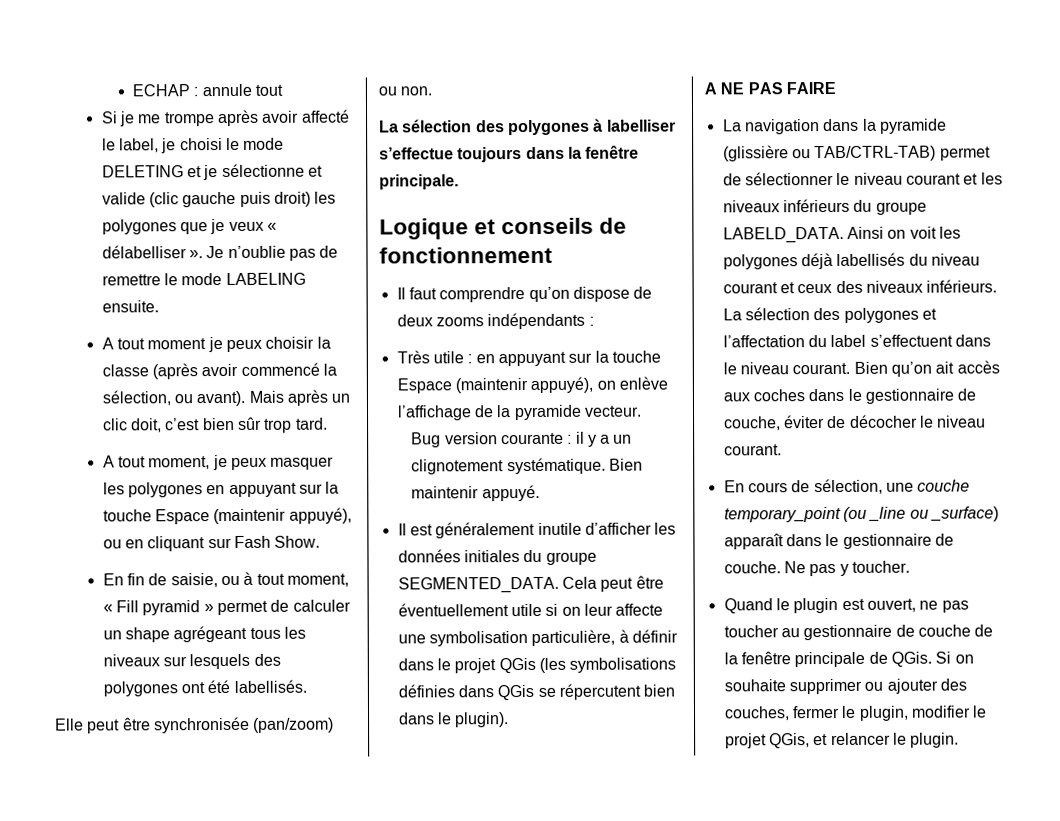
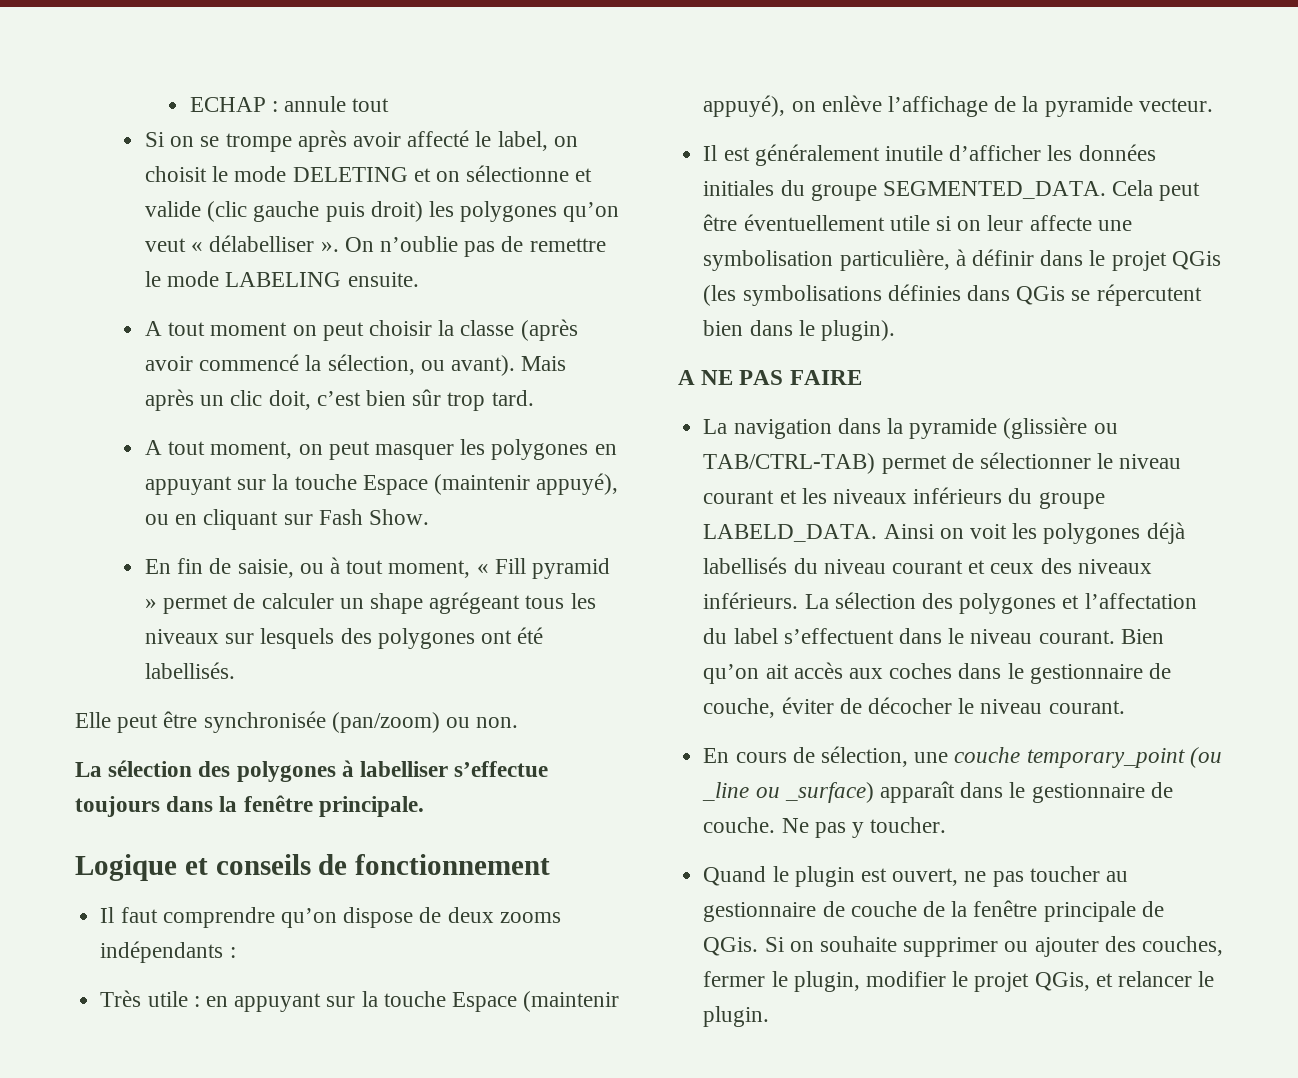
[120,111,162,127] je me -> [170,136,220,147] on se
[161,138,223,154] je choisi -> [553,136,578,147] [145,166,208,182] on choisit
[203,165,219,181] je -> [436,171,461,182] on
[180,219,264,235] que je veux -> [563,202,620,222] [145,238,187,252] qu’on veut
[206,246,225,259] Je -> [344,237,374,252] On
[207,337,263,353] je peux -> [292,322,364,341] on peut
[212,455,268,471] je peux -> [298,441,370,460] on peut
[411,431,633,448] [411,457,643,475] [411,484,540,502] // Bug version courante : il y a un clignotement systématique. Bien maintenir appuyé. -> (1213, 105) none

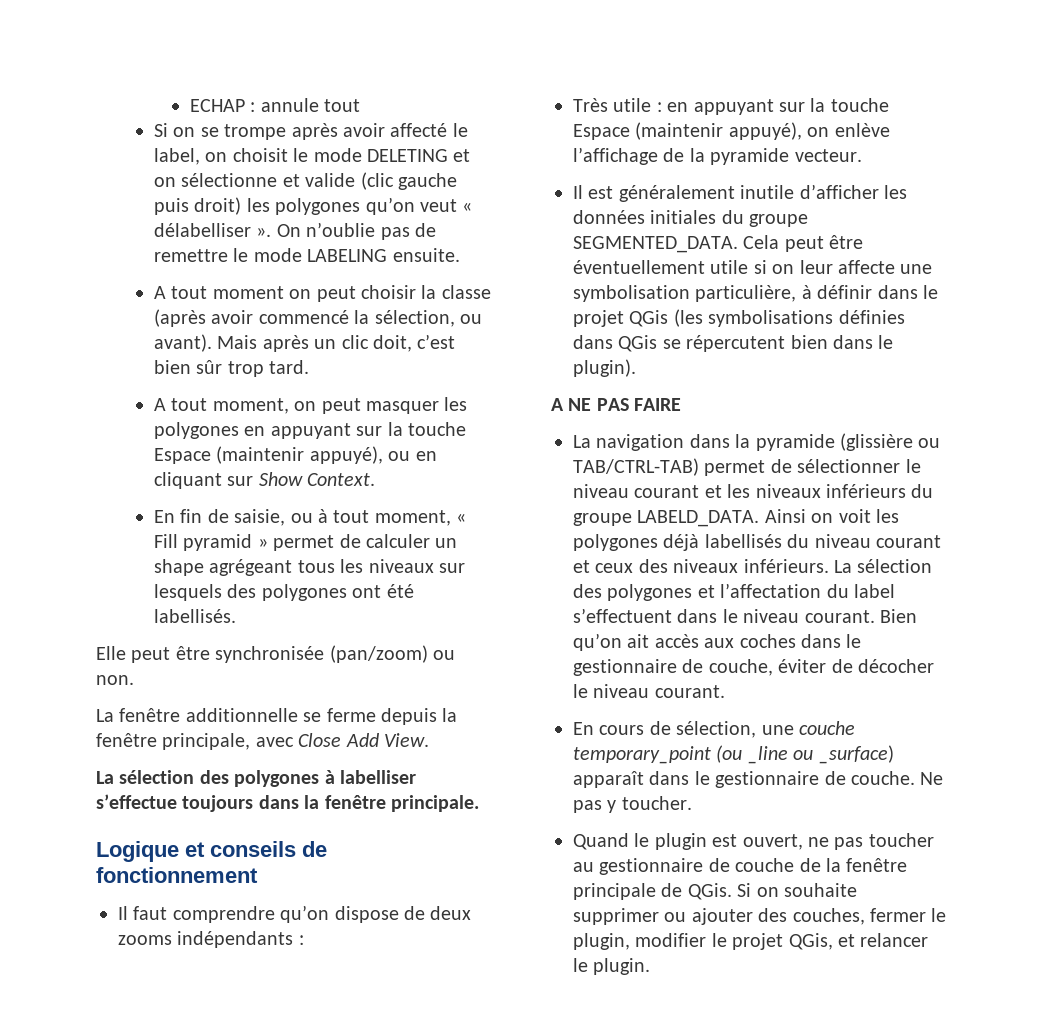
[318,509,430,525] Fash Show. -> [258,472,376,486] Show Context.
(519, 722) none -> [96,708,458,725] [96,733,429,750] // La fenêtre additionnelle se ferme depuis la fenêtre principale, avec Close Add View.

